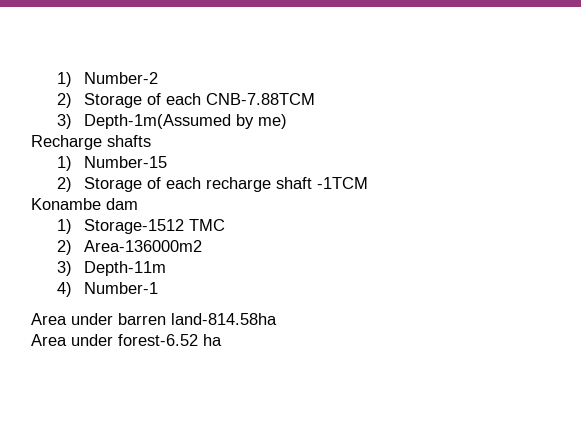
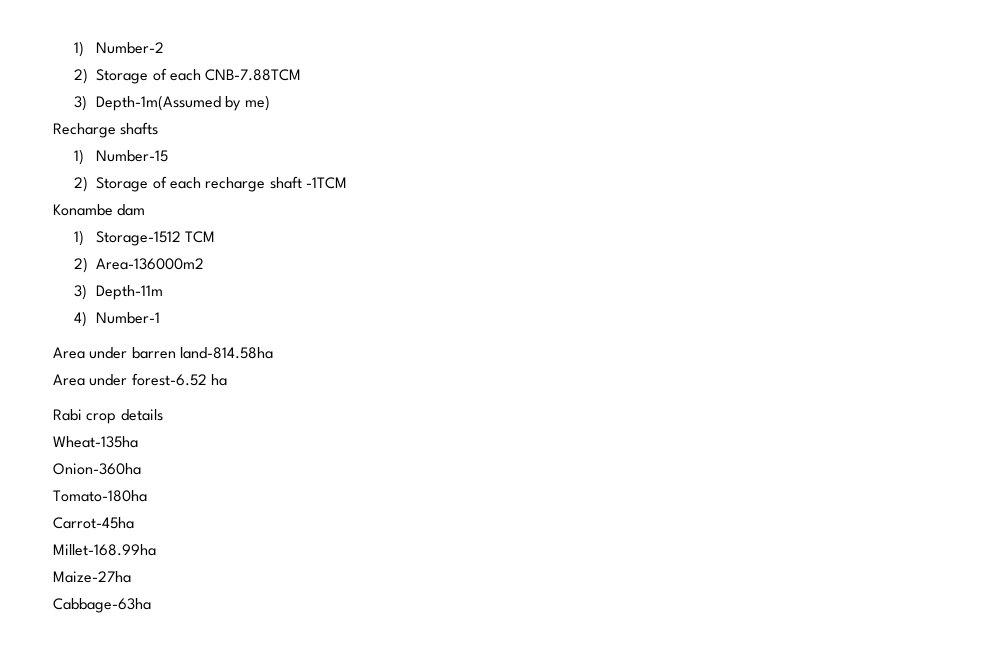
[188,219,225,231] TMC -> [185,231,216,243] TCM
(222, 340) none -> [53,409,163,424] [53,436,138,448] [53,463,141,475] [53,490,147,502] [53,517,134,529] [53,544,156,556] [53,571,131,583] [53,598,151,613] // Rabi crop details // Wheat-135ha // Onion-360ha // Tomato-180ha // Carrot-45ha // Millet-168.99ha // Maize-27ha // Cabbage-63ha

